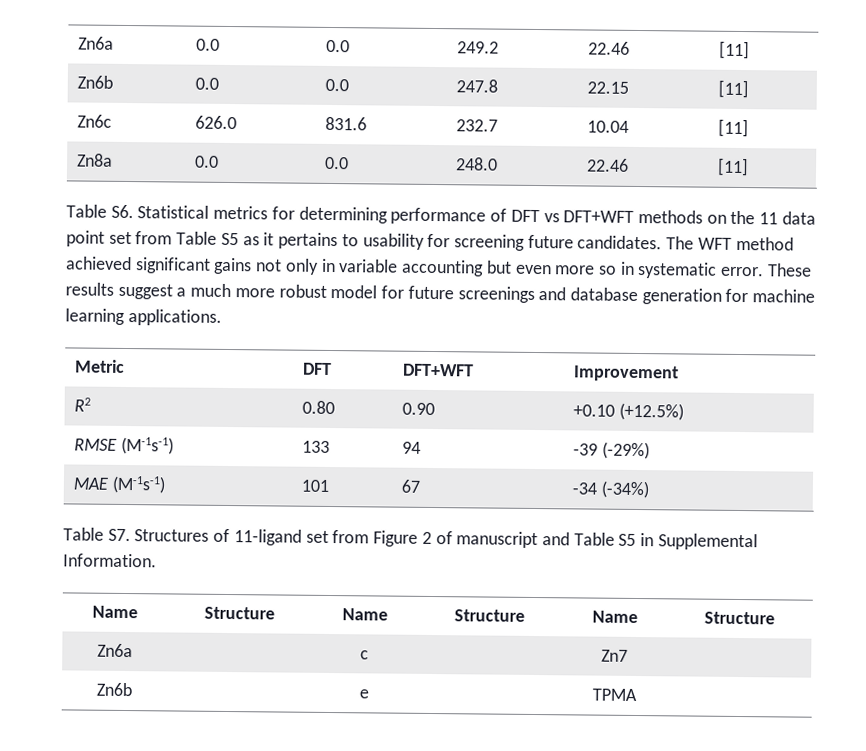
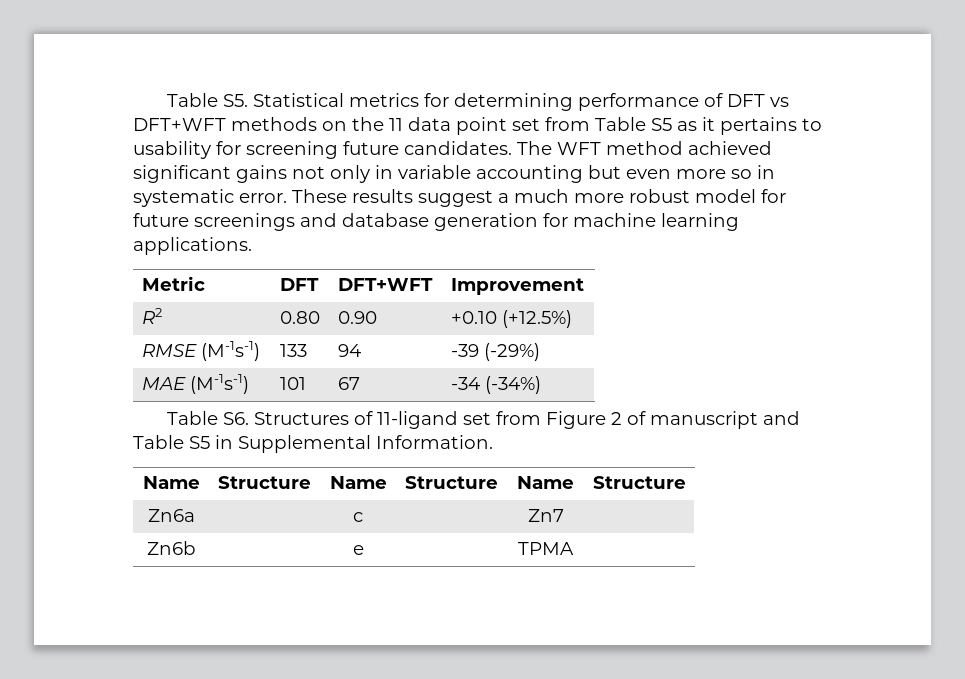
[77,36,114,50] [195,38,220,51] [325,39,350,53] [456,41,499,54] [587,41,630,55] [718,40,750,60] [76,75,113,89] [194,77,219,90] [324,78,349,92] [455,79,498,93] [586,81,629,94] [717,79,749,99] [76,114,112,128] [194,115,237,130] [324,116,367,131] [455,119,498,132] [586,120,629,133] [717,118,749,138] [76,153,113,167] [194,155,219,168] [324,156,349,170] [455,157,498,171] [586,158,629,172] [716,157,749,177] [66,204,134,219] Zn6a | 0.0 | 0.0 | 249.2 | 22.46 | [11] // Zn6b | 0.0 | 0.0 | 247.8 | 22.15 | [11] // Zn6c | 626.0 | 831.6 | 232.7 | 10.04 | [11] // Zn8a | 0.0 | 0.0 | 248.0 | 22.46 | [11] // Table S6. -> [166,93,248,107] Table S5.
[107,528,131,542] S7. -> [222,412,249,425] S6.

